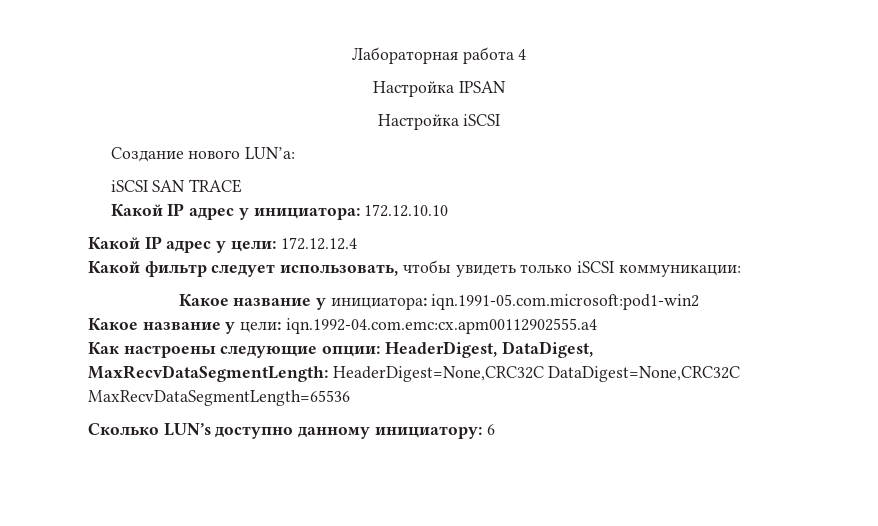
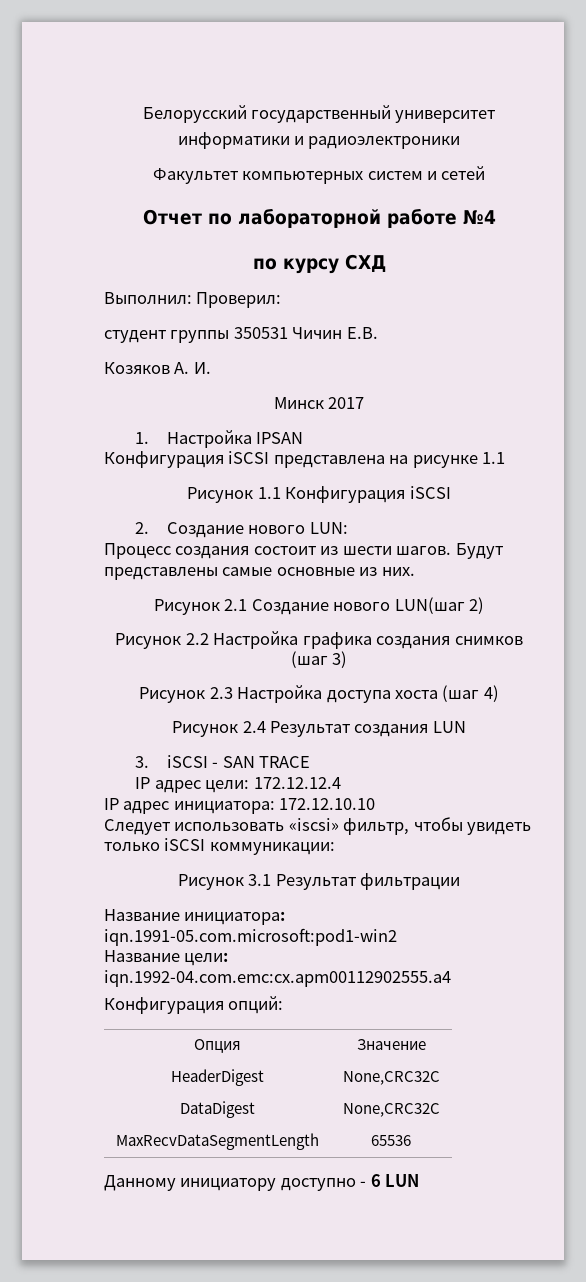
[351,47,527,64] [373,81,506,97] [377,114,459,130] Лабораторная работа 4 // Настройка IPSAN // Настройка -> [142,105,496,123] [177,132,461,149] [152,166,486,184] [142,208,496,228] [252,254,386,274] [104,292,282,308] [104,327,378,343] [104,362,211,374] [273,397,365,409] [135,430,304,448] [104,451,506,468] [187,486,406,503] Белорусский государственный университет // информатики и радиоэлектроники // Факультет компьютерных систем и сетей // Отчет по лабораторной работе №4 // по курсу СХД // Выполнил: Проверил: // студент группы 350531 Чичин Е.В. // Козяков А. И. // Минск 2017 // 1. Настройка IPSAN // Конфигурация iSCSI представлена на рисунке 1.1 // Рисунок 1.1 Конфигурация
[110,147,296,162] [110,180,148,192] Создание нового LUN’a: // iSCSI -> [135,522,348,538] [104,543,503,559] [104,567,415,580] [153,597,485,615] [115,631,523,649] [290,651,348,668] [139,685,499,703] [172,721,466,737] [135,755,219,768] 2. Создание нового LUN: // Процесс создания состоит из шести шагов. Будут представлены самые основные из них. // Рисунок 2.1 Создание нового LUN(шаг 2) // Рисунок 2.2 Настройка графика создания снимков (шаг 3) // Рисунок 2.3 Настройка доступа хоста (шаг 4) // Рисунок 2.4 Результат создания LUN // 3. iSCSI -
[110,203,449,220] [88,236,357,253] [88,261,399,277] Какой IP адрес у инициатора: 172.12.10.10 // Какой IP адрес у цели: 172.12.12.4 // Какой фильтр следует использовать, -> [135,777,341,793] [104,798,376,814] [104,818,410,835] IP адрес цели: 172.12.12.4 // IP адрес инициатора: 172.12.10.10 // Следует использовать «iscsi» фильтр,
[178,294,326,310] Какое название у -> [177,873,461,890] [104,909,180,921] Рисунок 3.1 Результат фильтрации // Название
[88,318,236,334] Какое название у -> [104,950,180,962] Название
[88,341,593,358] [88,365,741,382] [88,390,350,406] [88,423,495,439] Как настроены следующие опции: HeaderDigest, DataDigest, MaxRecvDataSegmentLength: HeaderDigest=None,CRC32C DataDigest=None,CRC32C MaxRecvDataSegmentLength=65536 // Сколько LUN’s доступно данному инициатору: 6 -> [104,996,284,1014] [194,1039,241,1053] [356,1039,426,1050] [171,1069,264,1086] [342,1071,440,1085] [180,1101,255,1118] [342,1103,440,1117] [116,1133,319,1150] [371,1135,411,1146] [104,1174,420,1191] Конфигурация опций: // Опция | Значение // HeaderDigest | None,CRC32C // DataDigest | None,CRC32C // MaxRecvDataSegmentLength | 65536 // Данному инициатору доступно - 6 LUN

